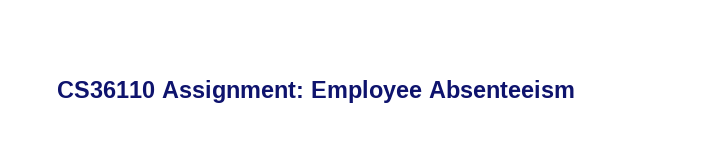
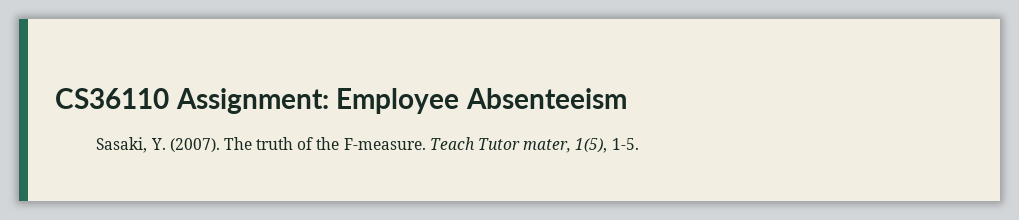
(575, 89) none -> [96,137,639,153] // Sasaki, Y. (2007). The truth of the F-measure. Teach Tutor mater, 1(5), 1-5.

